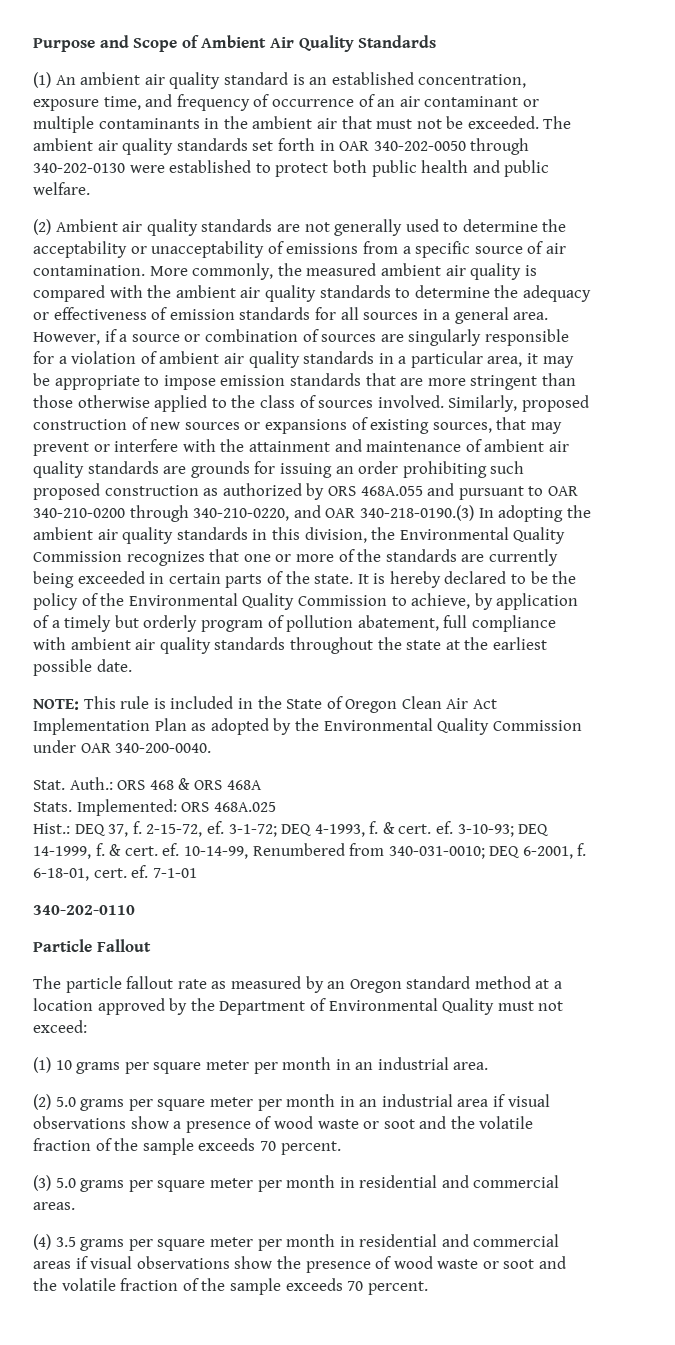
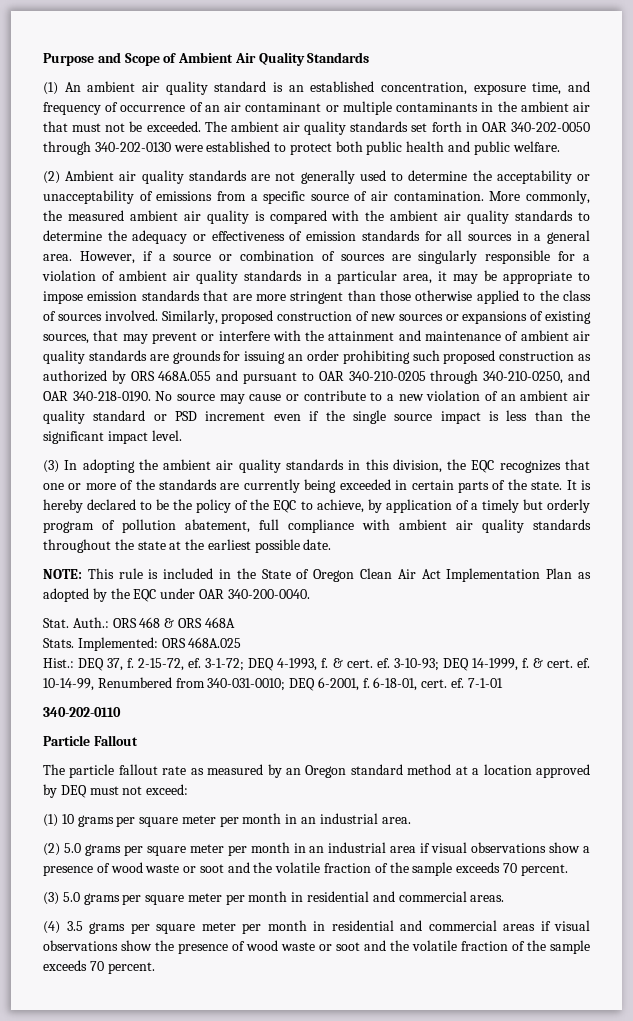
[33,505,474,522] 340-210-0200 through 340-210-0220, and OAR 340-218-0190.(3) -> [348,370,590,384] [43,390,591,404] [43,410,590,424] [43,430,182,444] [43,460,59,473] 340-210-0205 through 340-210-0250, and OAR 340-218-0190. No source may cause or contribute to a new violation of an ambient air quality standard or PSD increment even if the single source impact is less than the significant impact level. // (3)
[399,527,566,544] [33,551,122,562] Environmental Quality Commission -> [471,460,495,473] EQC
[128,593,387,610] Environmental Quality Commission -> [273,500,297,513] EQC
[323,718,582,735] Environmental Quality Commission -> [133,589,157,602] EQC
[190,998,495,1015] the Department of Environmental Quality -> [60,785,87,798] DEQ

